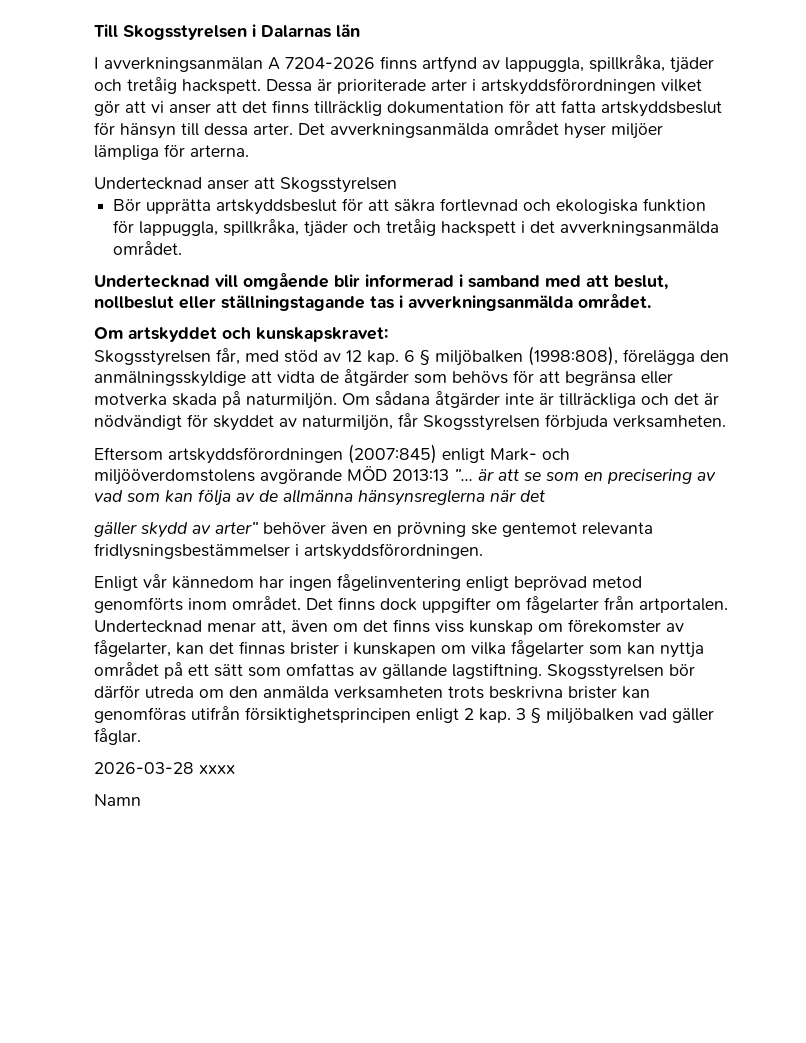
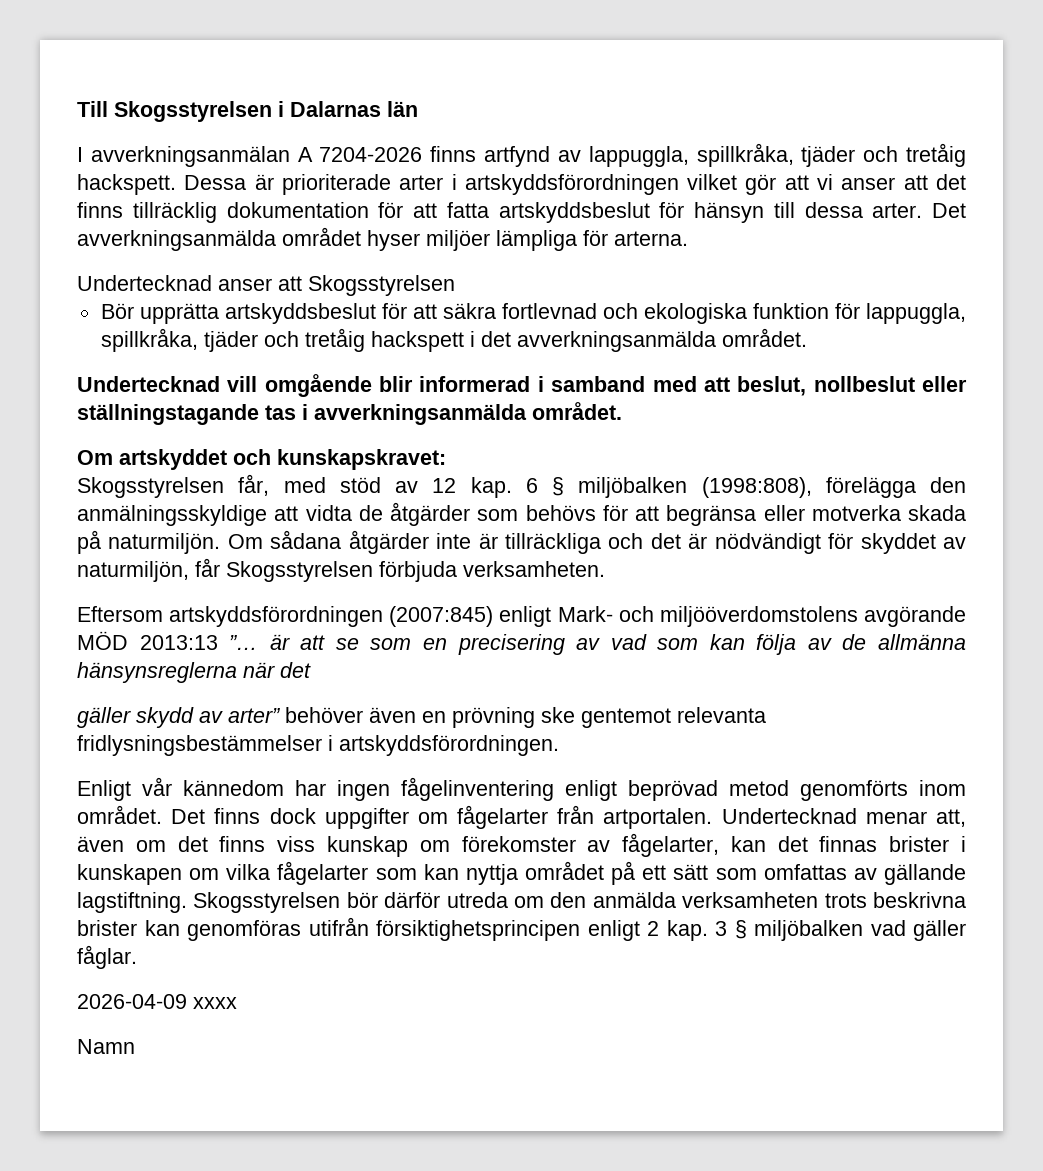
[94,762,194,774] 2026-03-28 -> [77,994,187,1009] 2026-04-09

